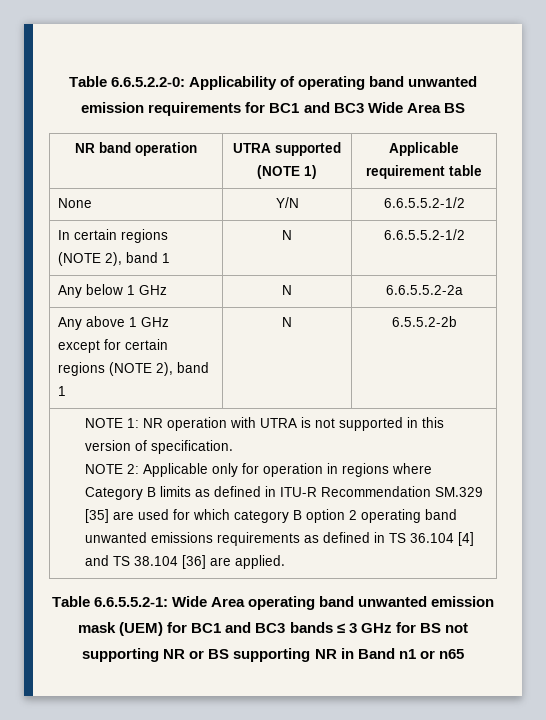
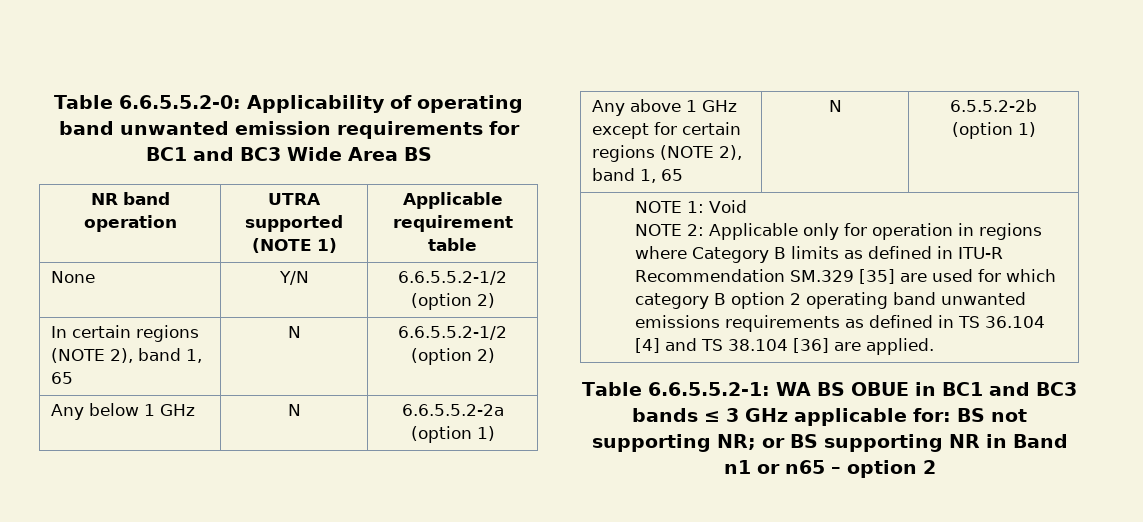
[68,76,185,87] Table 6.6.5.2.2-0: -> [53,95,242,109] Table 6.6.5.5.2-0:
(465, 202) none -> [410,293,495,310] (option 2)
[162,253,171,263] 1 -> [186,349,203,363] [51,372,74,384] 1, 65
(465, 234) none -> [410,348,495,365] (option 2)
(463, 290) none -> [410,426,495,443] (option 1)
[58,386,67,396] 1 -> [640,169,684,183] 1, 65
(457, 321) none -> [951,122,1036,139] (option 1)
[142,417,444,431] [84,440,233,454] NR operation with UTRA is not supported in this version of specification. -> [708,200,747,213] Void
[171,596,495,610] [78,622,188,636] Wide Area operating band unwanted emission mask (UEM) for -> [775,382,937,396] WA BS OBUE in
[395,622,416,633] for -> [794,408,951,426] applicable for:
[163,649,186,659] NR -> [716,434,756,450] NR;
(464, 654) none -> [830,460,936,478] – option 2

